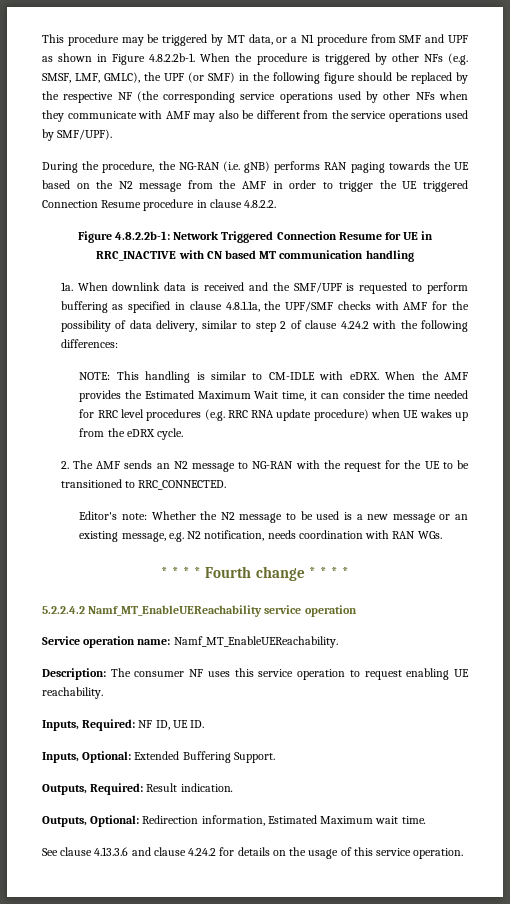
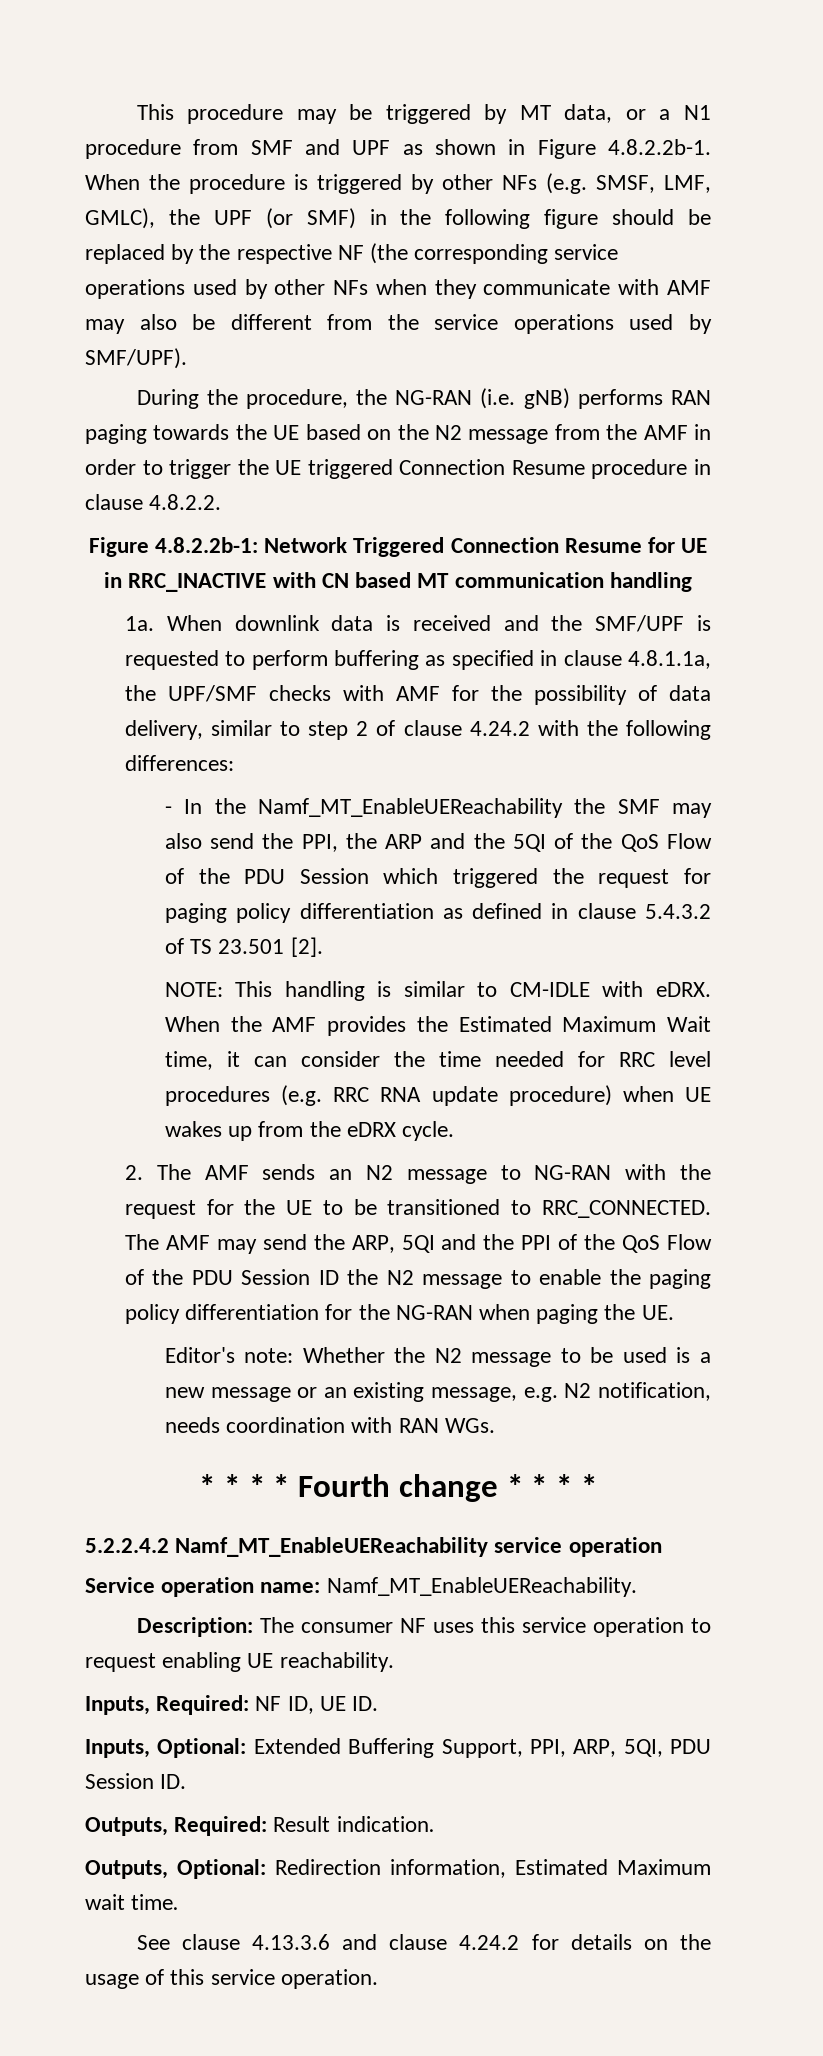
(118, 343) none -> [164,798,712,818] [164,833,713,852] [164,868,712,888] [164,903,712,923] [164,937,323,957] // - In the Namf_MT_EnableUEReachability the SMF may also send the PPI, the ARP and the 5QI of the QoS Flow of the PDU Session which triggered the request for paging policy differentiation as defined in clause 5.4.3.2 of TS 23.501 [2].
(227, 485) none -> [124,1234,713,1254] [124,1269,711,1289] [124,1304,674,1324] The AMF may send the ARP, 5QI and the PPI of the QoS Flow of the PDU Session ID the N2 message to enable the paging policy differentiation for the NG-RAN when paging the UE.
[233,752,275,763] Support. -> [441,1739,711,1758] [85,1773,187,1789] Support, PPI, ARP, 5QI, PDU Session ID.

